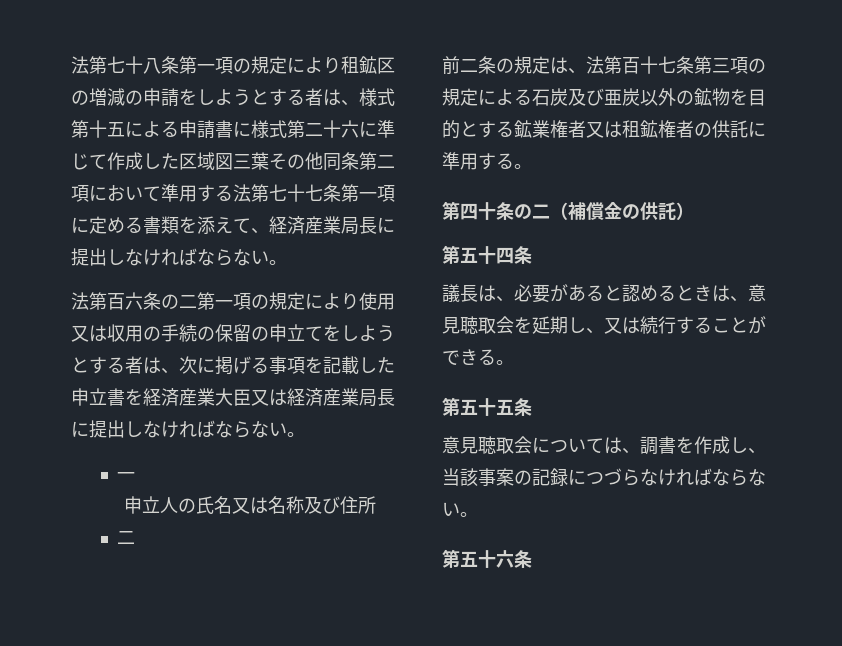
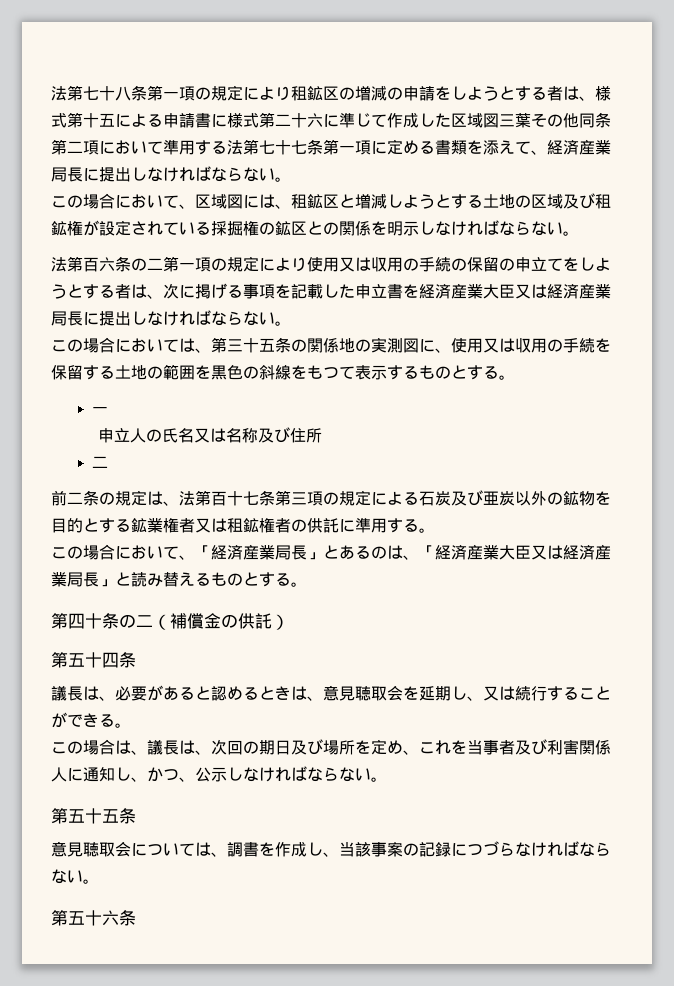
(287, 262) none -> [51,193,611,209] [51,220,579,236] // この場合において、区域図には、租鉱区と増減しようとする土地の区域及び租鉱権が設定されている採掘権の鉱区との関係を明示しなければならない。
(305, 434) none -> [51,337,611,353] [51,364,515,380] // この場合においては、第三十五条の関係地の実測図に、使用又は収用の手続を保留する土地の範囲を黒色の斜線をもつて表示するものとする。
(532, 166) none -> [51,544,611,560] [51,572,307,587] // この場合において、「経済産業局長」とあるのは、「経済産業大臣又は経済産業局長」と読み替えるものとする。
(514, 362) none -> [51,739,611,755] [51,766,387,782] // この場合は、議長は、次回の期日及び場所を定め、これを当事者及び利害関係人に通知し、かつ、公示しなければならない。

